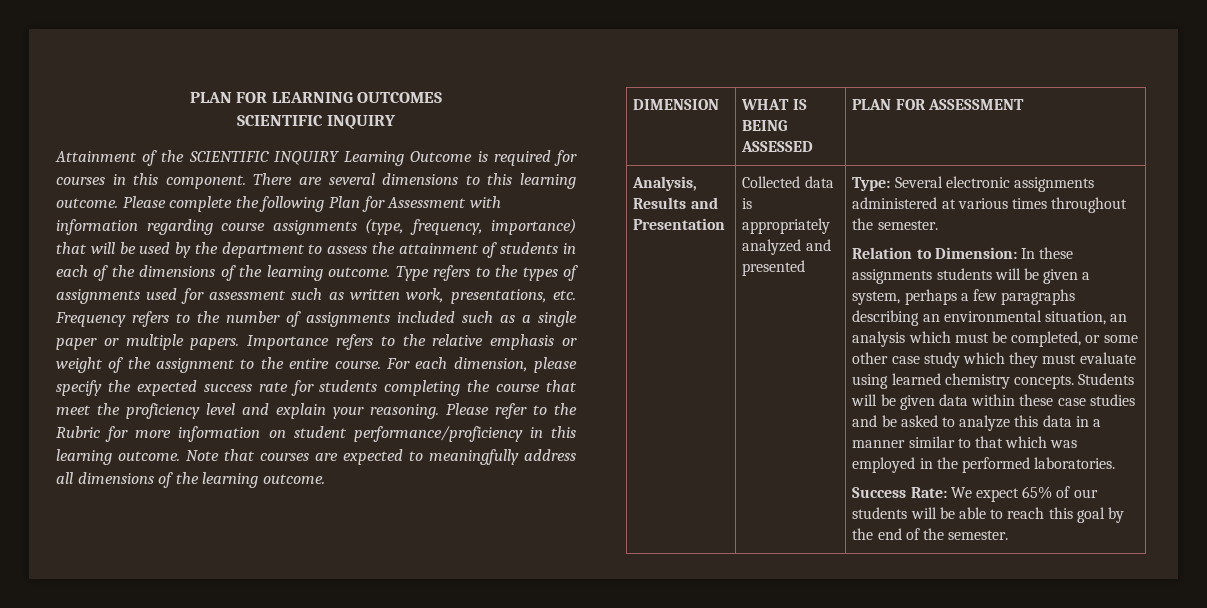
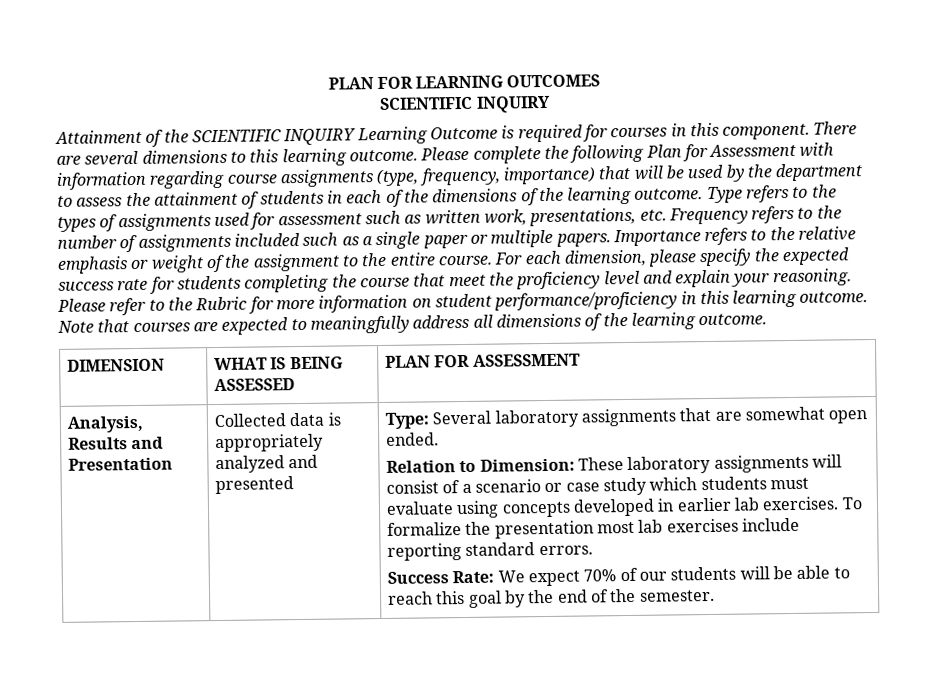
[945,176,1095,192] [852,197,1128,213] [852,218,938,230] [852,247,1074,259] [852,268,1091,284] [852,289,1076,305] [852,310,1128,326] [852,331,1138,347] [852,352,889,364] electronic assignments administered at various times throughout the semester. // Relation to Dimension: In these assignments students will be given a system, perhaps a few paragraphs describing an environmental situation, an analysis which must be completed, or some other -> [494,406,868,428] [385,432,439,446] [385,454,842,474] [385,479,563,494] laboratory assignments that are somewhat open ended. // Relation to Dimension: These laboratory assignments will consist of a scenario or
[1009,352,1039,368] they -> [700,476,767,491] students
[891,373,1135,389] [851,394,1135,410] [852,415,1101,431] [852,436,1078,448] [852,457,1116,473] learned chemistry concepts. Students will be given data within these case studies and be asked to analyze this data in a manner similar to that which was employed in the performed laboratories. -> [501,496,863,518] [386,517,800,539] [386,542,593,561] concepts developed in earlier lab exercises. To formalize the presentation most lab exercises include reporting standard errors.
[1022,486,1053,499] 65% -> [583,569,617,582] 70%

